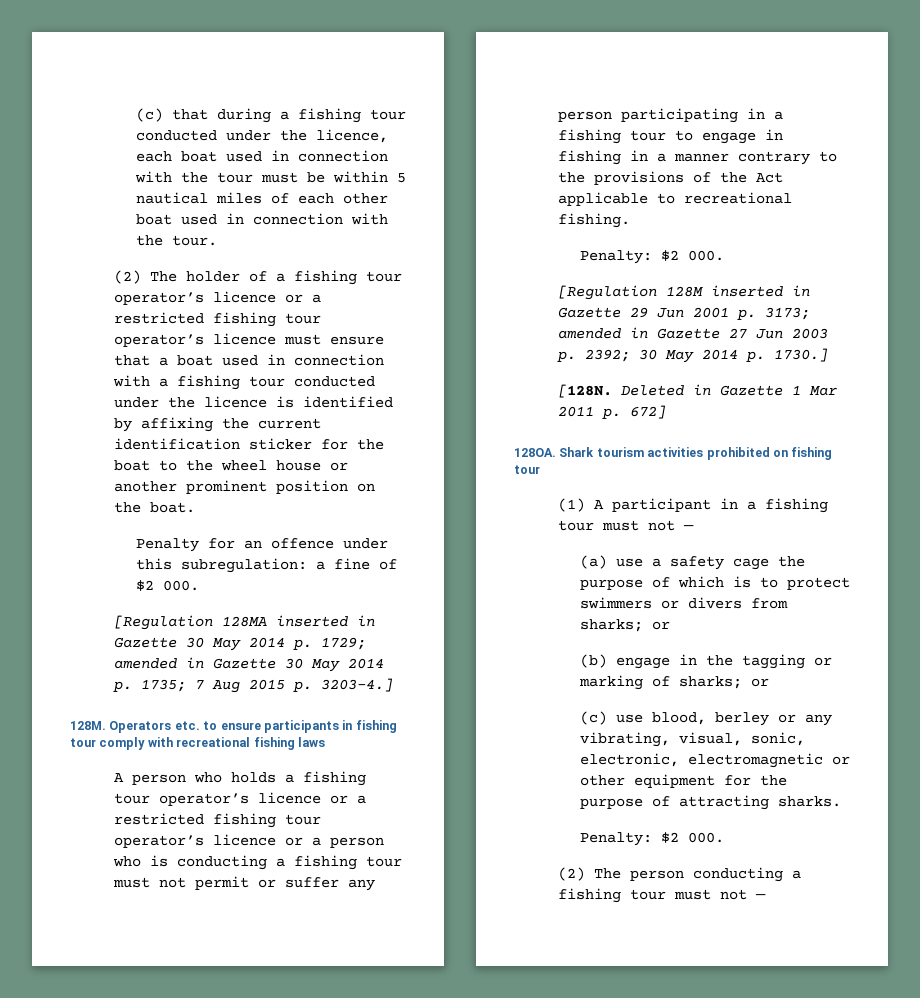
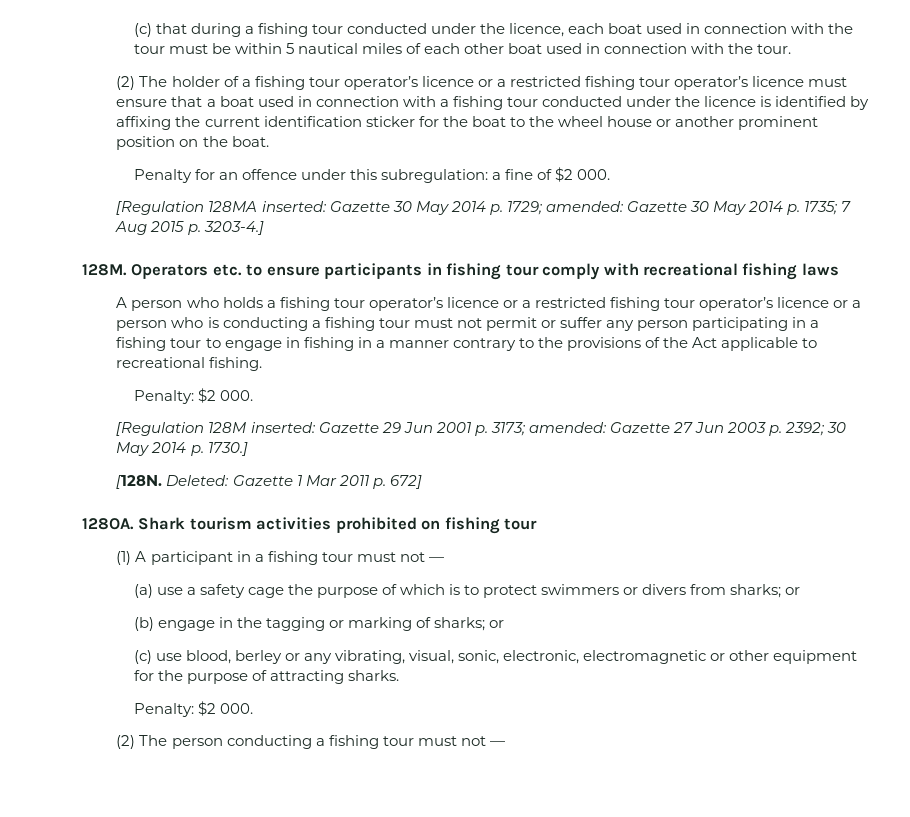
[275,615,375,627] inserted in -> [261,201,327,212] inserted:
[113,657,204,669] amended in -> [545,201,624,212] amended:
[710,285,810,297] inserted in -> [250,422,316,433] inserted:
[557,327,648,339] amended in -> [528,422,607,433] amended:
[620,384,711,396] Deleted in -> [166,475,230,486] Deleted:

